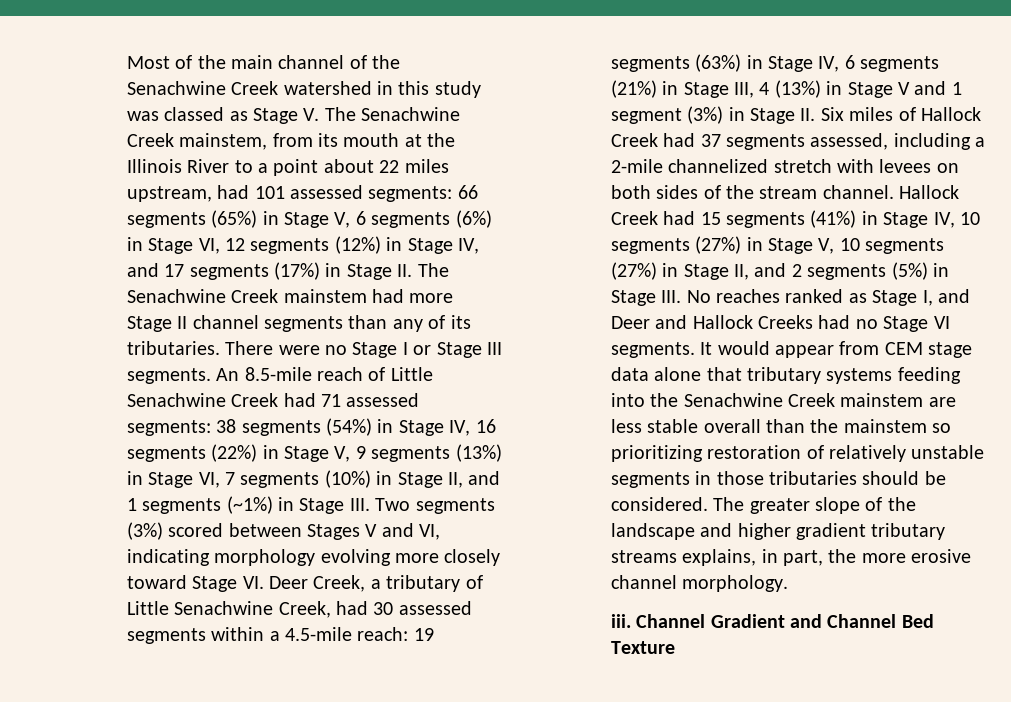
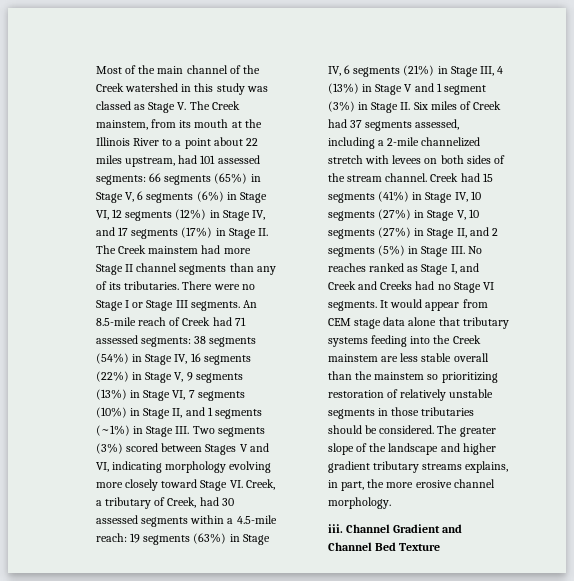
[126,81,226,95] Senachwine -> (261, 69) none
[361,107,461,121] Senachwine -> (210, 105) none
[126,289,226,303] Senachwine -> (116, 249) none
[390,367,433,381] [126,393,226,407] Little Senachwine -> (181, 321) none
[268,576,308,589] Deer -> (243, 484) none
[126,601,274,615] Little Senachwine -> (166, 501) none
[920,107,981,121] Hallock -> (472, 105) none
[899,185,960,199] Hallock -> (428, 177) none
[610,315,753,329] Deer and Hallock -> [327,281,377,290] Creek and
[683,393,783,407] Senachwine -> (451, 339) none

